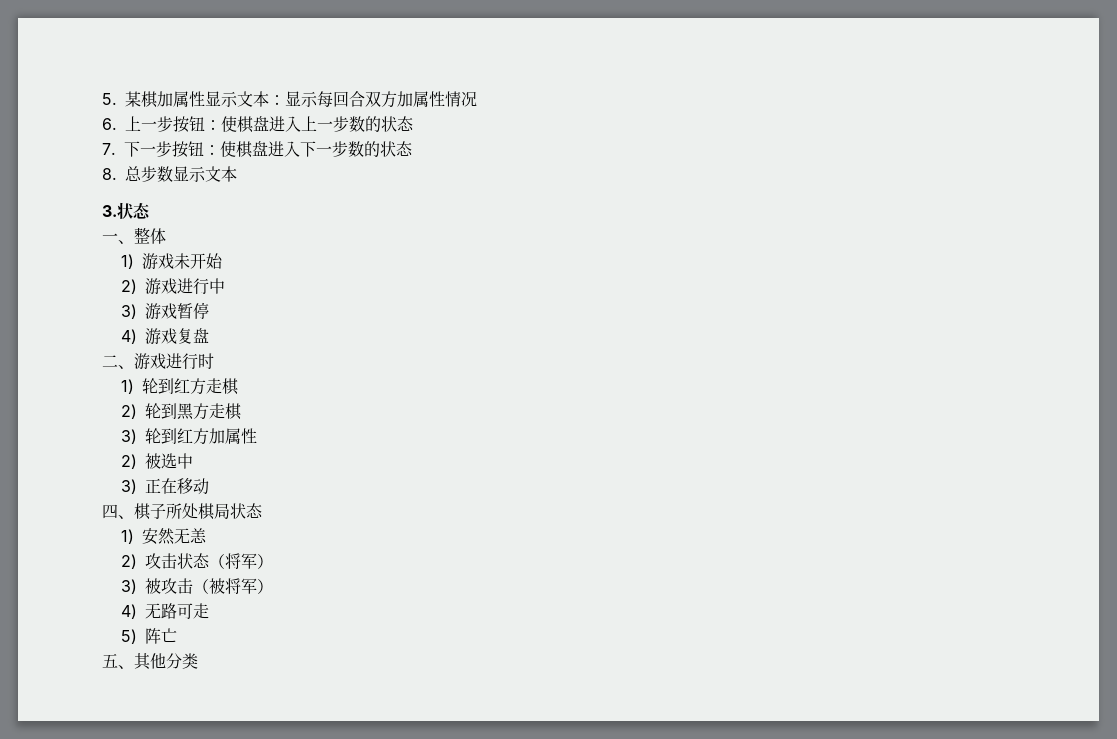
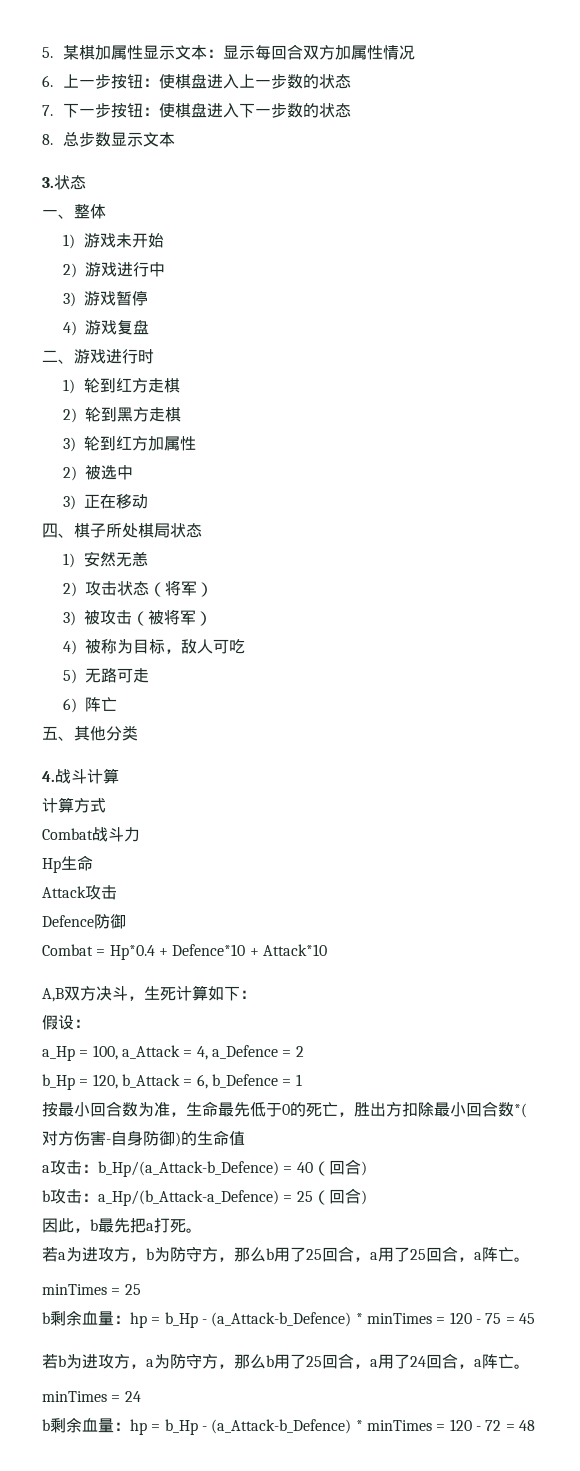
(137, 611) none -> [84,639,245,654] [62,669,77,684] 被称为目标，敌人可吃 // 5)
[120,629,137,644] 5) -> [62,698,77,713] 6)
(198, 661) none -> [42,768,119,784] [42,797,106,813] [42,827,140,842] [42,855,93,873] [42,885,117,900] [42,914,126,929] [42,944,327,960] [42,985,256,1002] [42,1015,90,1030] [42,1045,304,1061] [42,1074,302,1090] [42,1101,527,1118] [42,1130,245,1147] [42,1159,367,1177] [42,1188,367,1206] [42,1218,202,1233] [42,1246,530,1262] [42,1284,141,1295] [42,1311,535,1328] [42,1353,530,1369] [42,1391,141,1402] [42,1418,535,1435] // 4.战斗计算 // 计算方式 // Combat战斗力 // Hp生命 // Attack攻击 // Defence防御 // Combat = Hp*0.4 + Defence*10 + Attack*10 // A,B双方决斗，生死计算如下： // 假设： // a_Hp = 100, a_Attack = 4, a_Defence = 2 // b_Hp = 120, b_Attack = 6, b_Defence = 1 // 按最小回合数为准，生命最先低于0的死亡，胜出方扣除最小回合数*(对方伤害-自身防御)的生命值 // a攻击：b_Hp/(a_Attack-b_Defence) = 40（回合) // b攻击：a_Hp/(b_Attack-a_Defence) = 25（回合) // 因此，b最先把a打死。 // 若a为进攻方，b为防守方，那么b用了25回合，a用了25回合，a阵亡。 // minTimes = 25 // b剩余血量：hp = b_Hp - (a_Attack-b_Defence) * minTimes = 120 - 75 = 45 // 若b为进攻方，a为防守方，那么b用了25回合，a用了24回合，a阵亡。 // minTimes = 24 // b剩余血量：hp = b_Hp - (a_Attack-b_Defence) * minTimes = 120 - 72 = 48

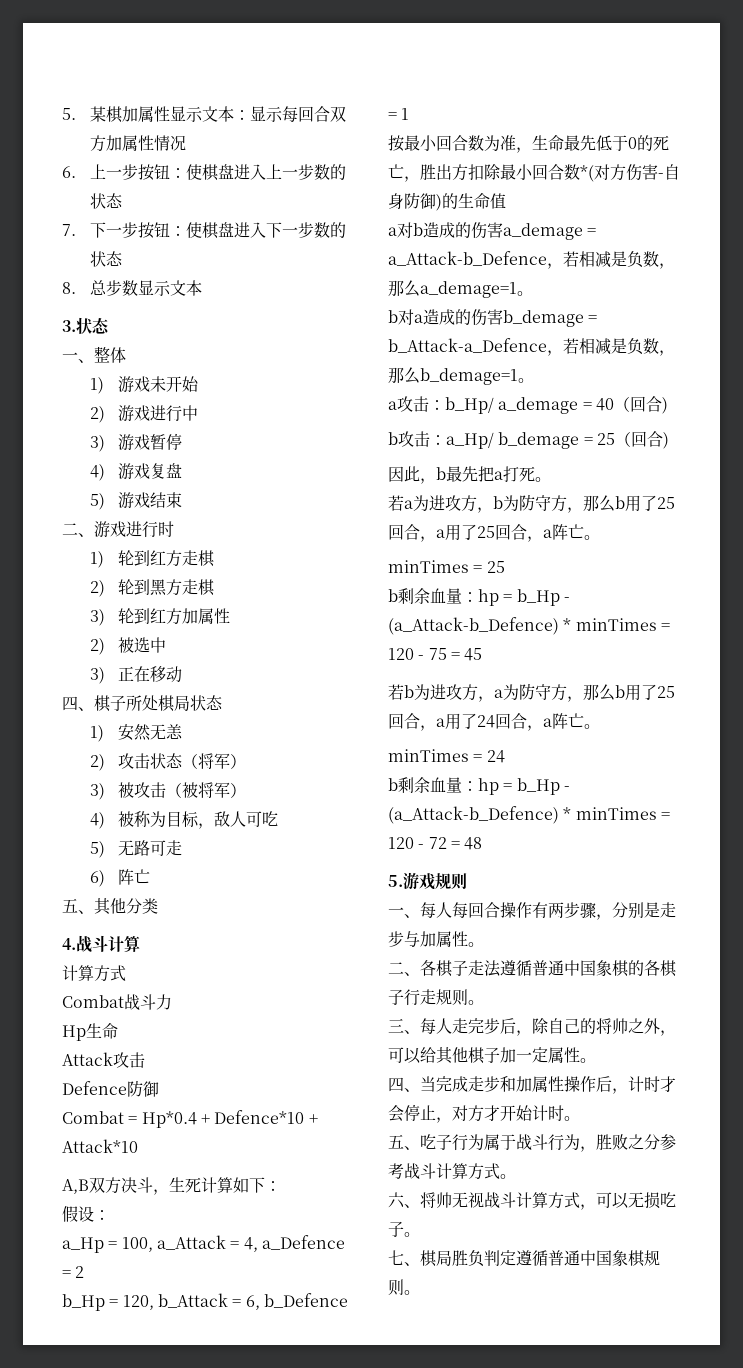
(149, 327) none -> [89,492,182,510] // 5)游戏结束
(245, 1138) none -> [388,222,597,240] [388,251,675,269] [388,280,533,298] [388,309,598,327] [388,338,675,356] [388,367,534,385] // a对b造成的伤害a_demage = a_Attack-b_Defence，若相减是负数，那么a_demage=1。 // b对a造成的伤害b_demage = b_Attack-a_Defence，若相减是负数，那么b_demage=1。
[98,1161,279,1177] b_Hp/(a_Attack-b_Defence) -> [445,397,579,414] b_Hp/ a_demage
[98,1190,279,1206] a_Hp/(b_Attack-a_Defence) -> [446,432,580,449] a_Hp/ b_demage
(535, 1425) none -> [388,872,467,890] [388,902,676,920] [388,931,484,947] [388,960,677,977] [388,989,484,1006] [388,1018,676,1036] [388,1047,596,1064] [388,1076,676,1094] [388,1104,580,1123] [388,1134,676,1152] [388,1163,516,1180] [388,1192,676,1210] [388,1221,420,1237] [388,1250,660,1267] [388,1279,420,1296] // 5.游戏规则 // 一、每人每回合操作有两步骤，分别是走步与加属性。 // 二、各棋子走法遵循普通中国象棋的各棋子行走规则。 // 三、每人走完步后，除自己的将帅之外，可以给其他棋子加一定属性。 // 四、当完成走步和加属性操作后，计时才会停止，对方才开始计时。 // 五、吃子行为属于战斗行为，胜败之分参考战斗计算方式。 // 六、将帅无视战斗计算方式，可以无损吃子。 // 七、棋局胜负判定遵循普通中国象棋规则。

